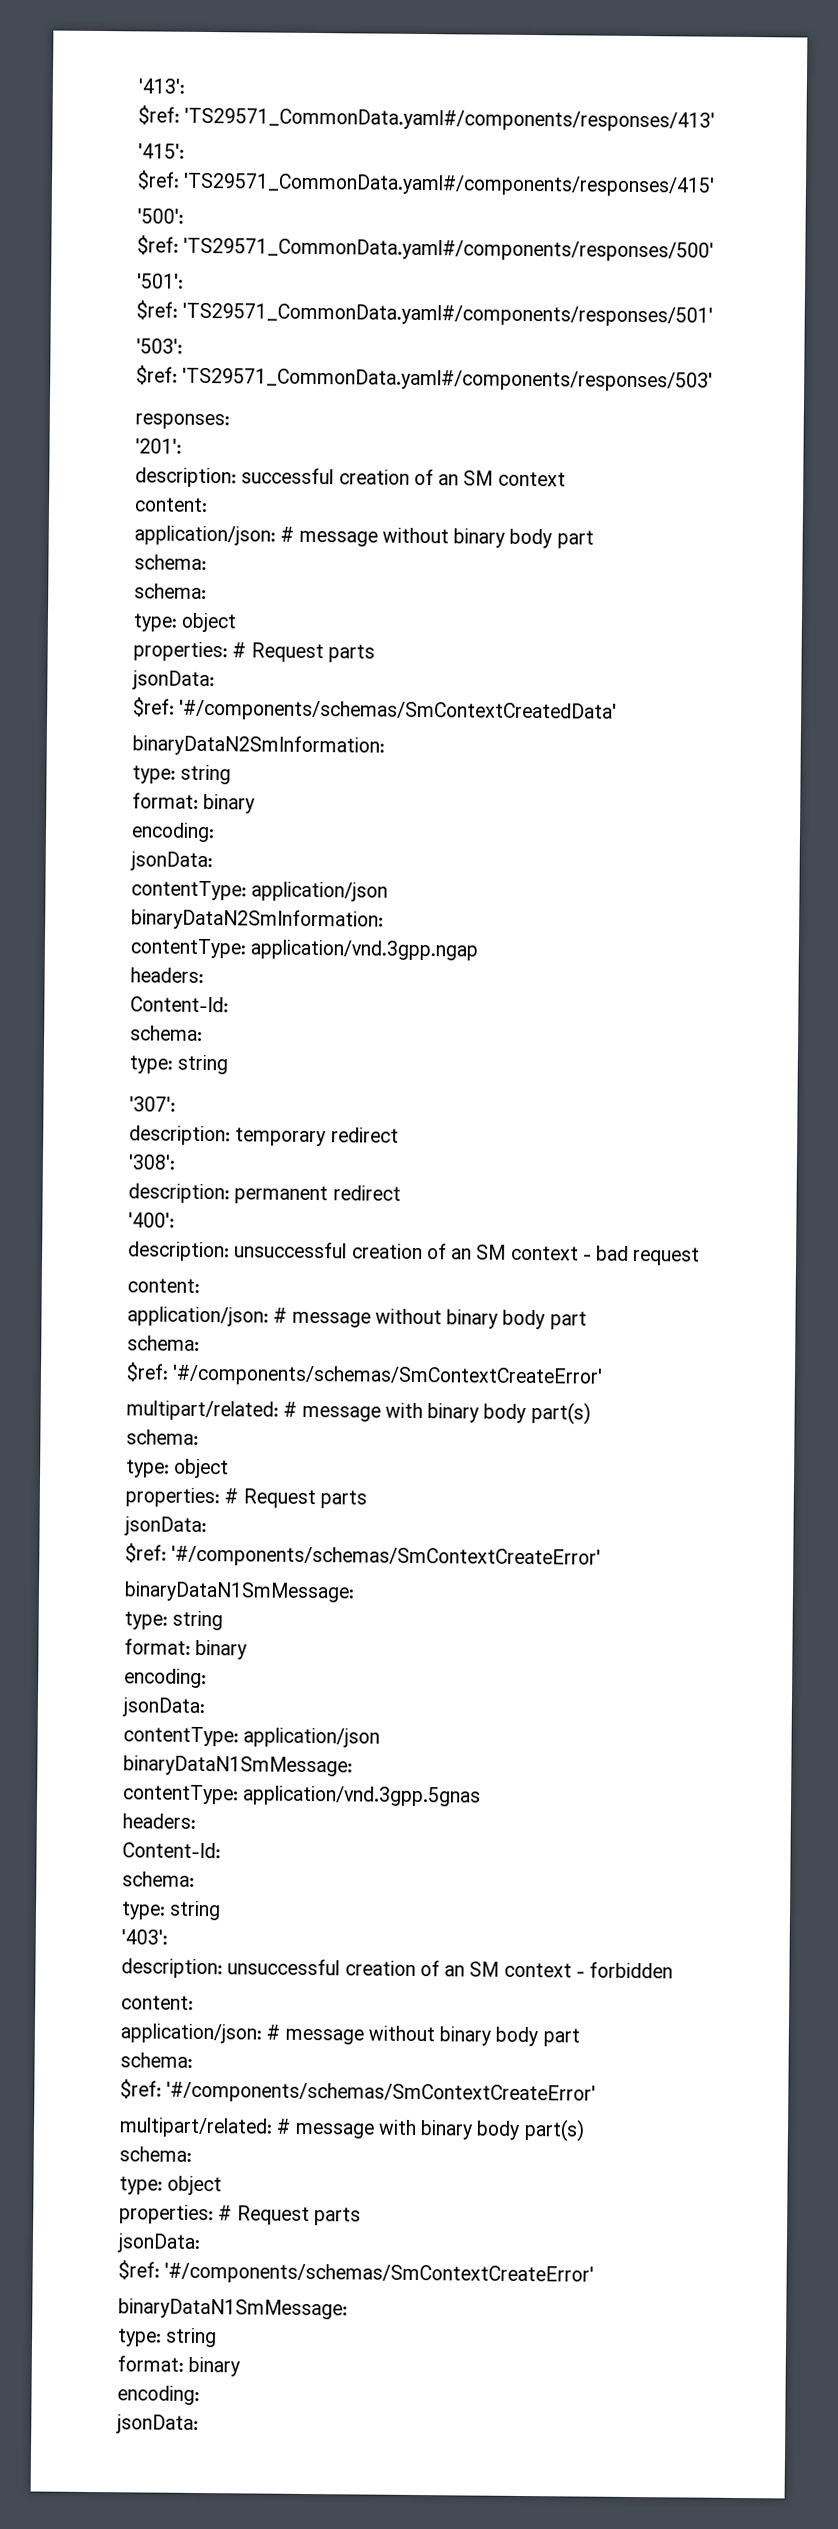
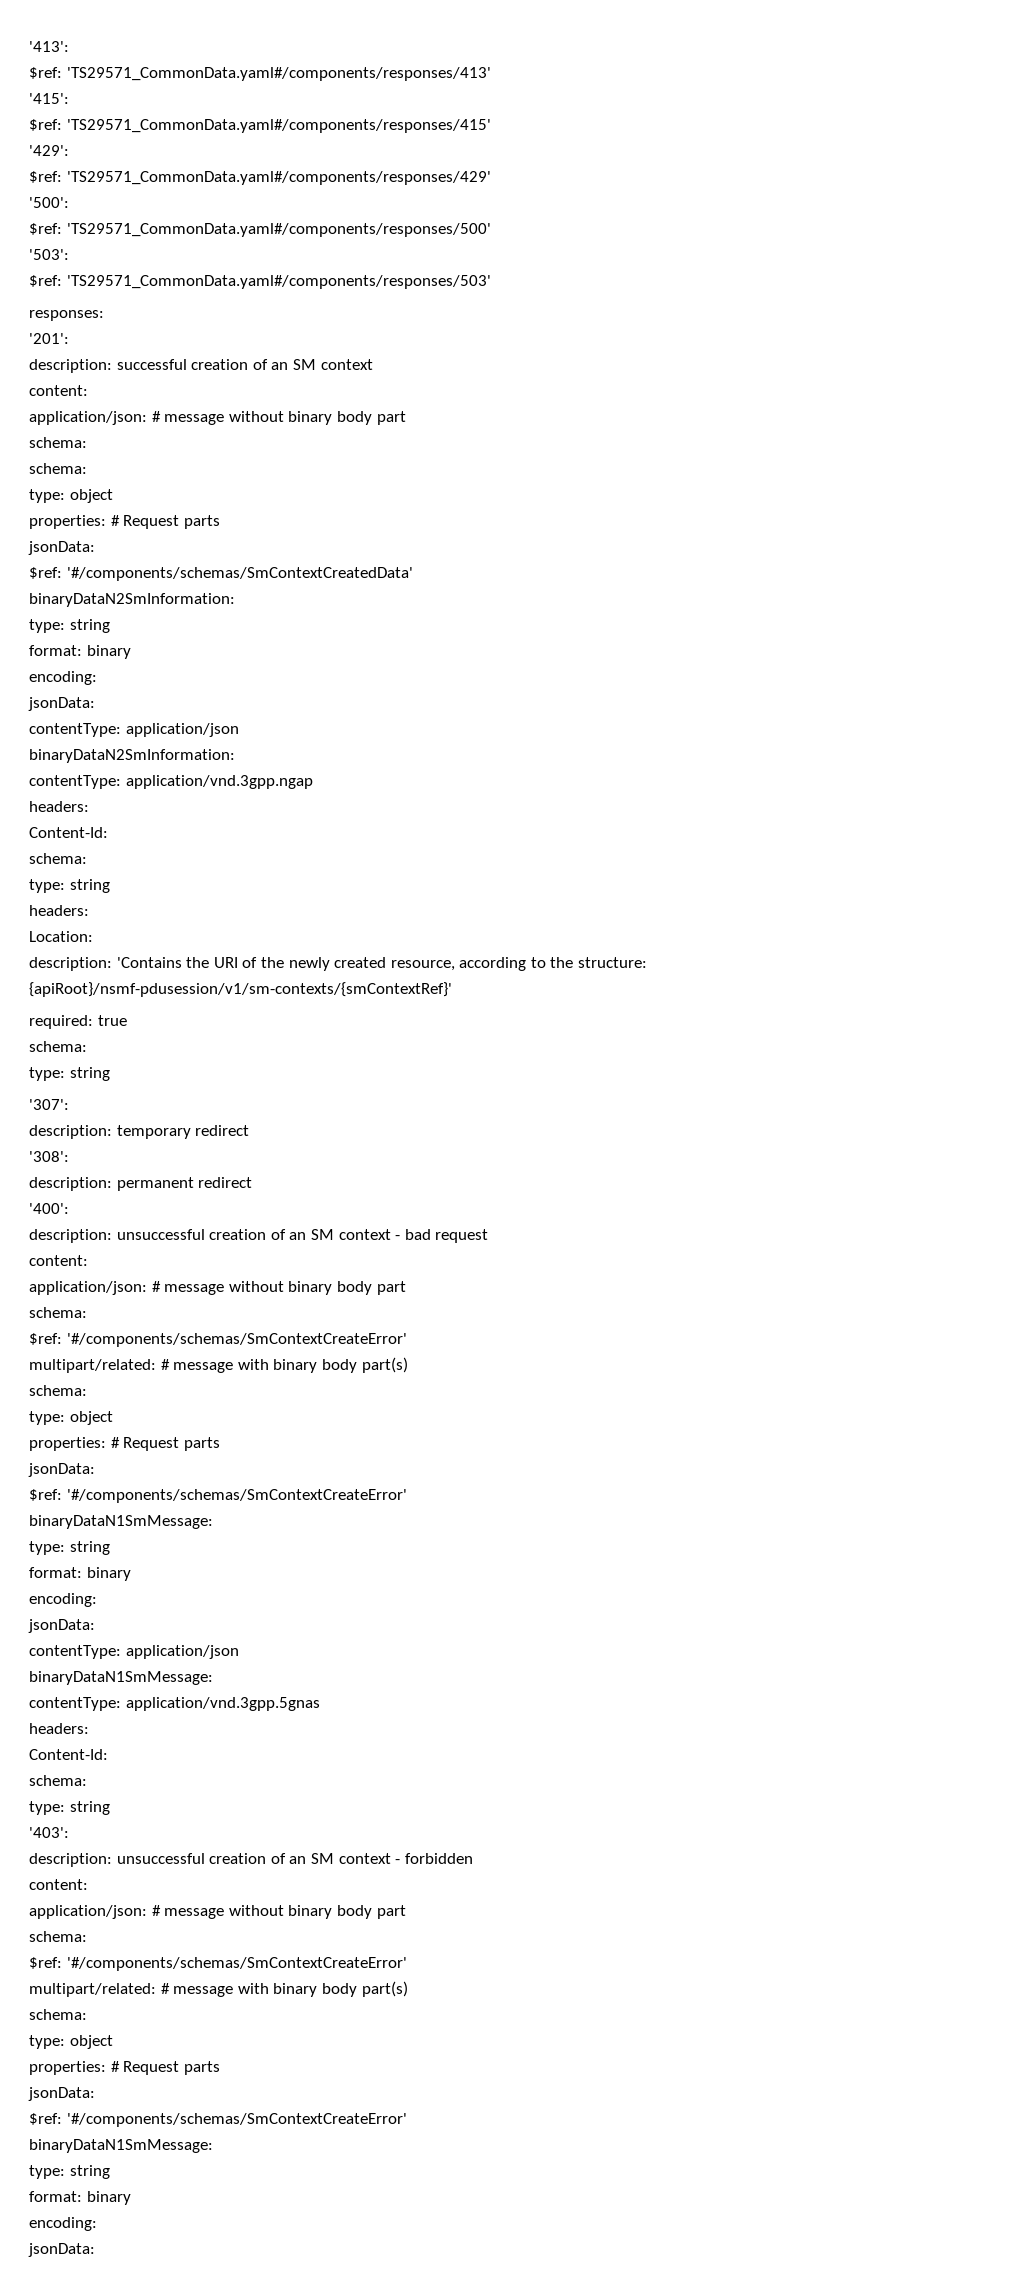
(716, 184) none -> [29,145,69,156] [29,171,491,185] // '429': // $ref: 'TS29571_CommonData.yaml#/components/responses/429'
[137,273,184,289] [136,300,714,327] // '501': // $ref: 'TS29571_CommonData.yaml#/components/responses/501' -> (491, 230) none
(229, 1064) none -> [29,905,89,916] [29,931,93,942] [29,957,648,971] [29,982,452,997] [29,1015,127,1029] [29,1041,87,1052] [29,1067,110,1081] // headers: // Location: // description: 'Contains the URI of the newly created resource, according to the structure: {apiRoot}/nsmf-pdusession/v1/sm-contexts/{smContextRef}' // required: true // schema: // type: string

